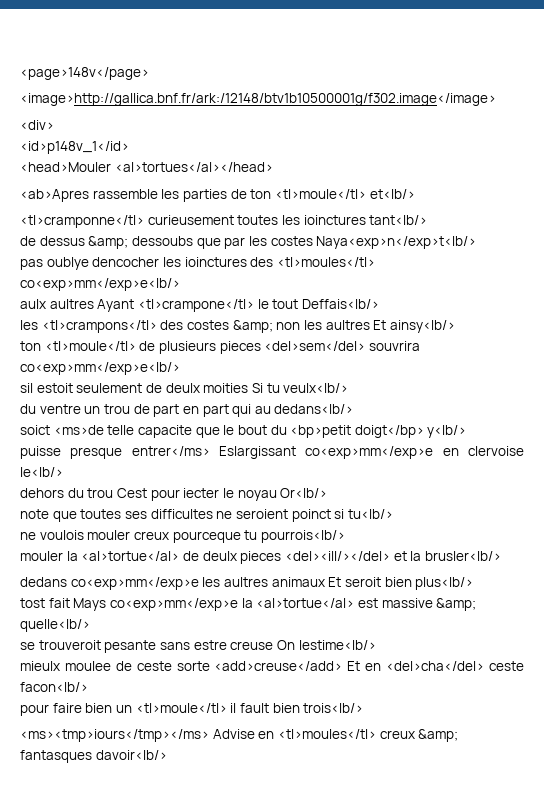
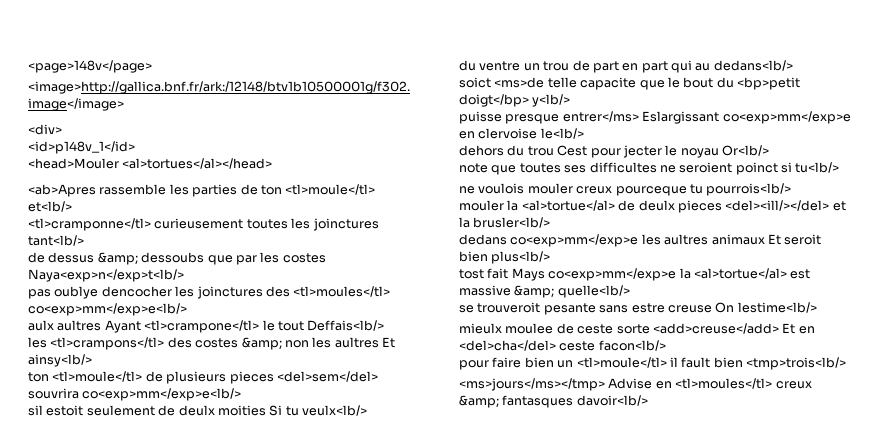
[303,215,366,225] ioinctures -> [312,218,379,231] joinctures
[184,257,247,267] ioinctures -> [196,286,263,299] joinctures
[183,488,220,498] iecter -> [622,145,662,158] jecter
[303,703,364,713] [20,729,209,742] trois<lb/> // <ms><tmp>iours</tmp></ms> -> [746,357,846,370] [459,378,605,391] <tmp>trois<lb/> // <ms>jours</ms></tmp>

